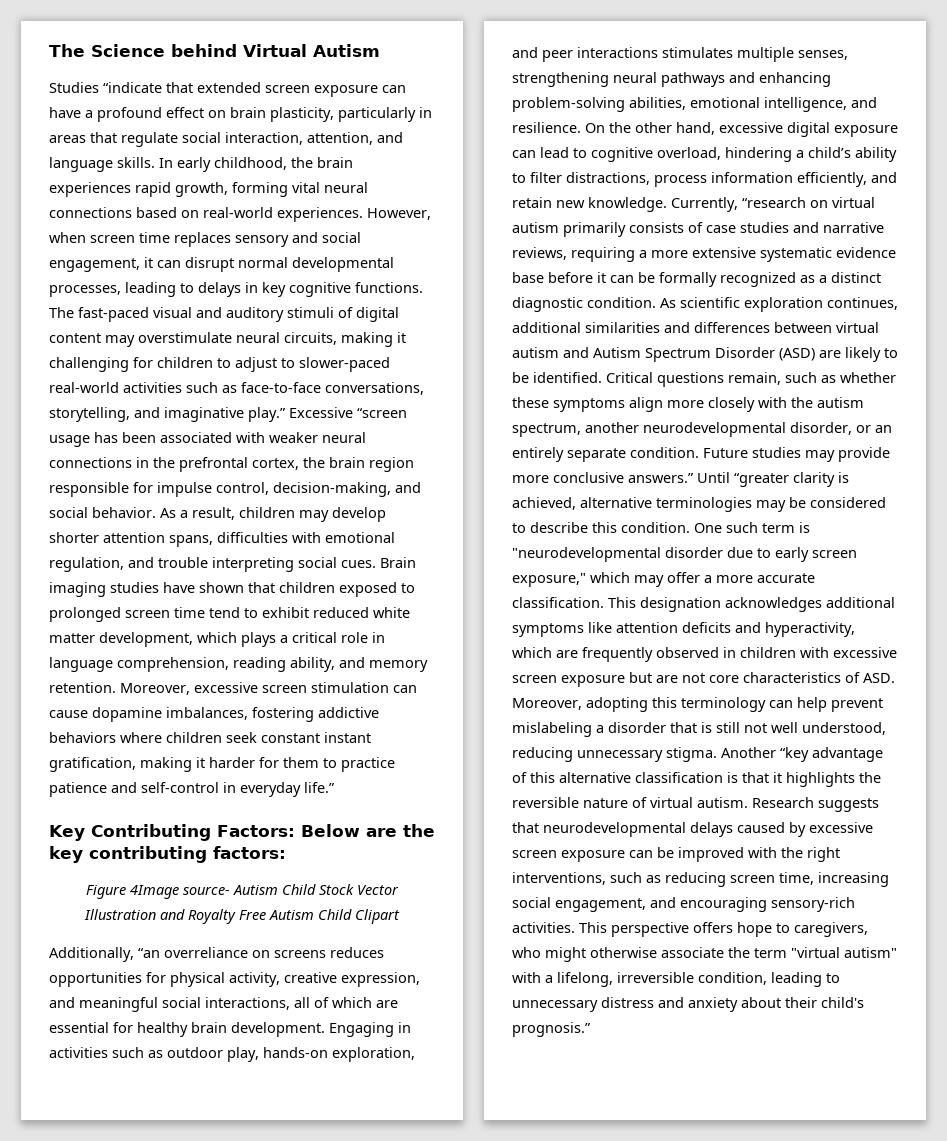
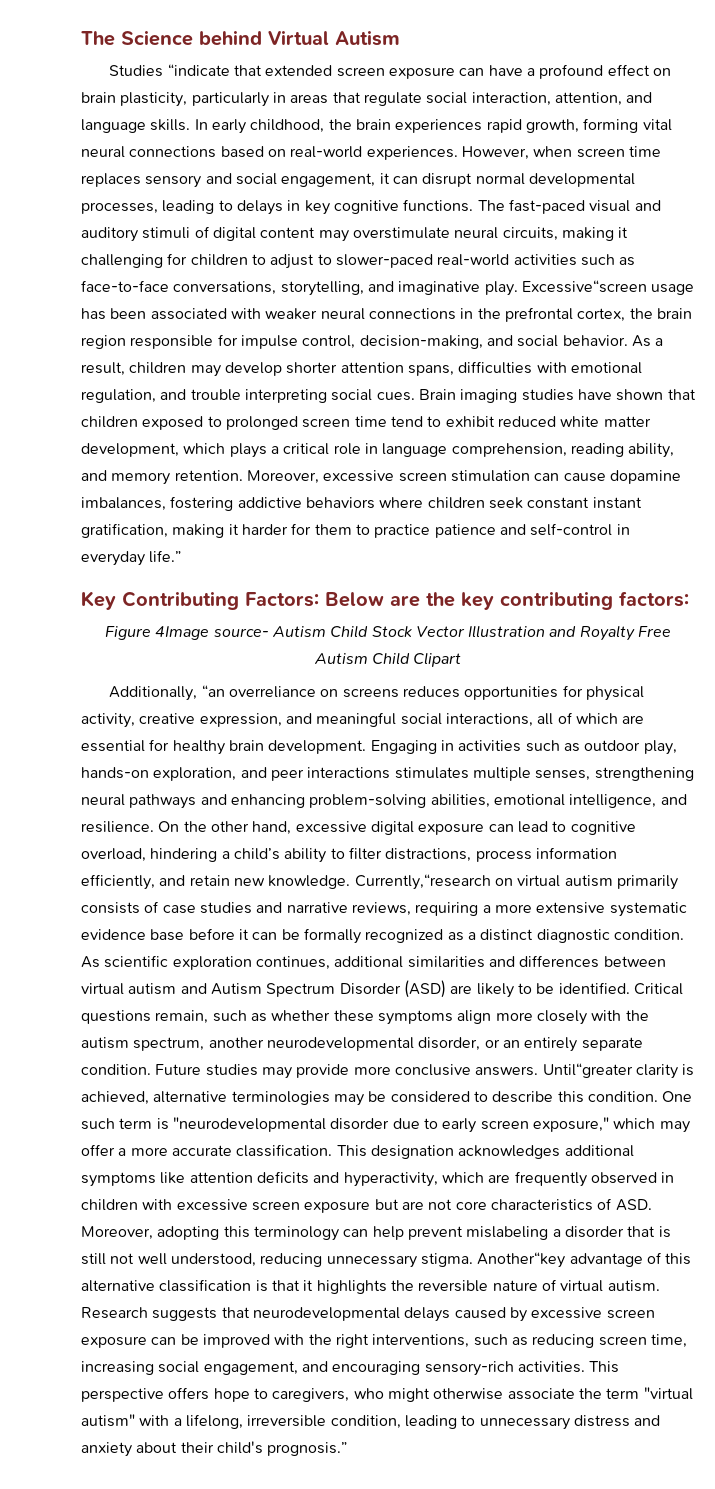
[248,407,407,422] play.” Excessive “screen -> [484,280,647,296] play. Excessive“screen
[671,197,806,212] Currently, “research -> [354,874,491,890] Currently,“research
[628,472,789,487] answers.” Until “greater -> [475,1063,633,1078] answers. Until“greater
[721,747,809,762] Another “key -> [477,1252,566,1268] Another“key

